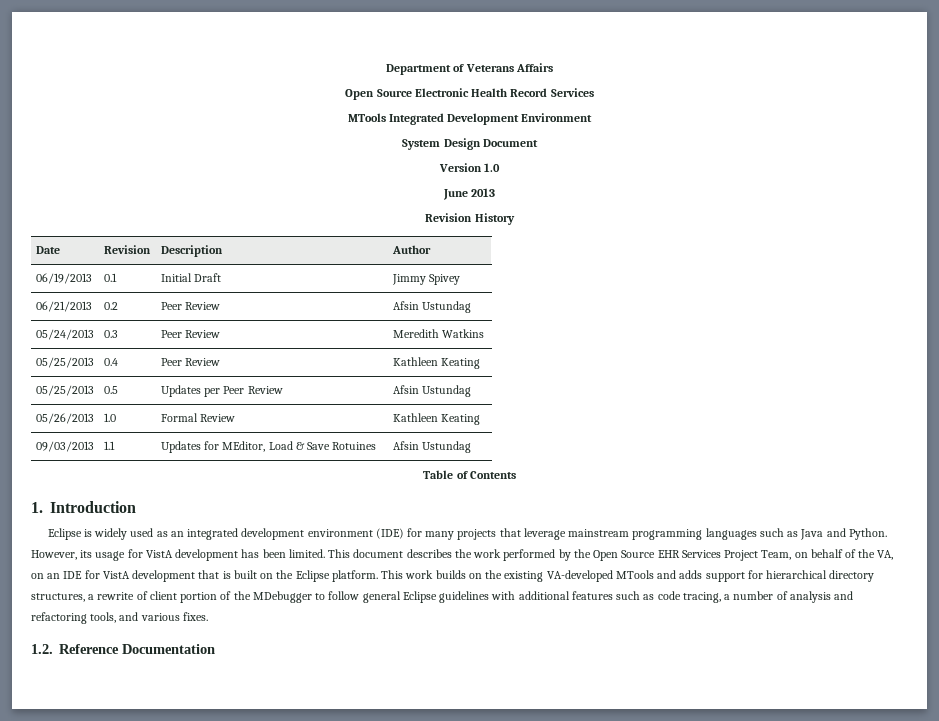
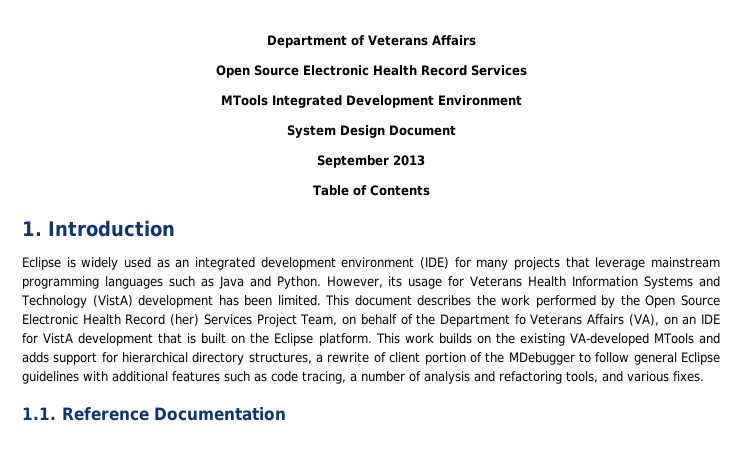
[438,163,501,172] [442,188,496,200] [425,213,515,225] [35,246,60,254] [103,245,151,254] [160,245,223,257] [391,245,431,254] [35,273,92,284] [103,273,117,282] [160,273,222,282] [391,274,461,285] [35,301,92,312] [103,302,118,310] [160,302,221,310] [392,301,472,313] [35,329,94,340] [103,330,118,338] [160,330,221,338] [392,329,485,338] [35,357,94,368] [103,358,118,366] [160,358,221,366] [392,357,481,369] [35,385,94,396] [103,386,118,394] [160,385,283,397] [392,385,472,397] [35,413,94,424] [103,413,116,422] [160,413,236,422] [392,413,481,425] [35,441,94,452] [103,441,115,450] [160,441,377,453] [392,441,472,453] Version 1.0 // June 2013 // Revision History // Date | Revision | Description | Author // 06/19/2013 | 0.1 | Initial Draft | Jimmy Spivey // 06/21/2013 | 0.2 | Peer Review | Afsin Ustundag // 05/24/2013 | 0.3 | Peer Review | Meredith Watkins // 05/25/2013 | 0.4 | Peer Review | Kathleen Keating // 05/25/2013 | 0.5 | Updates per Peer Review | Afsin Ustundag // 05/26/2013 | 1.0 | Formal Review | Kathleen Keating // 09/03/2013 | 1.1 | Updates for MEditor, Load & Save Rotuines | Afsin Ustundag -> [317,155,425,168] September 2013
[145,550,173,558] VistA -> [470,276,720,289] [21,295,133,308] Veterans Health Information Systems and Technology (VistA)
[657,550,680,558] EHR -> [22,314,200,326] Electronic Health Record (her)
[877,550,894,560] VA, -> [439,314,659,327] Department fo Veterans Affairs (VA),
[31,644,53,654] 1.2. -> [22,407,56,420] 1.1.

